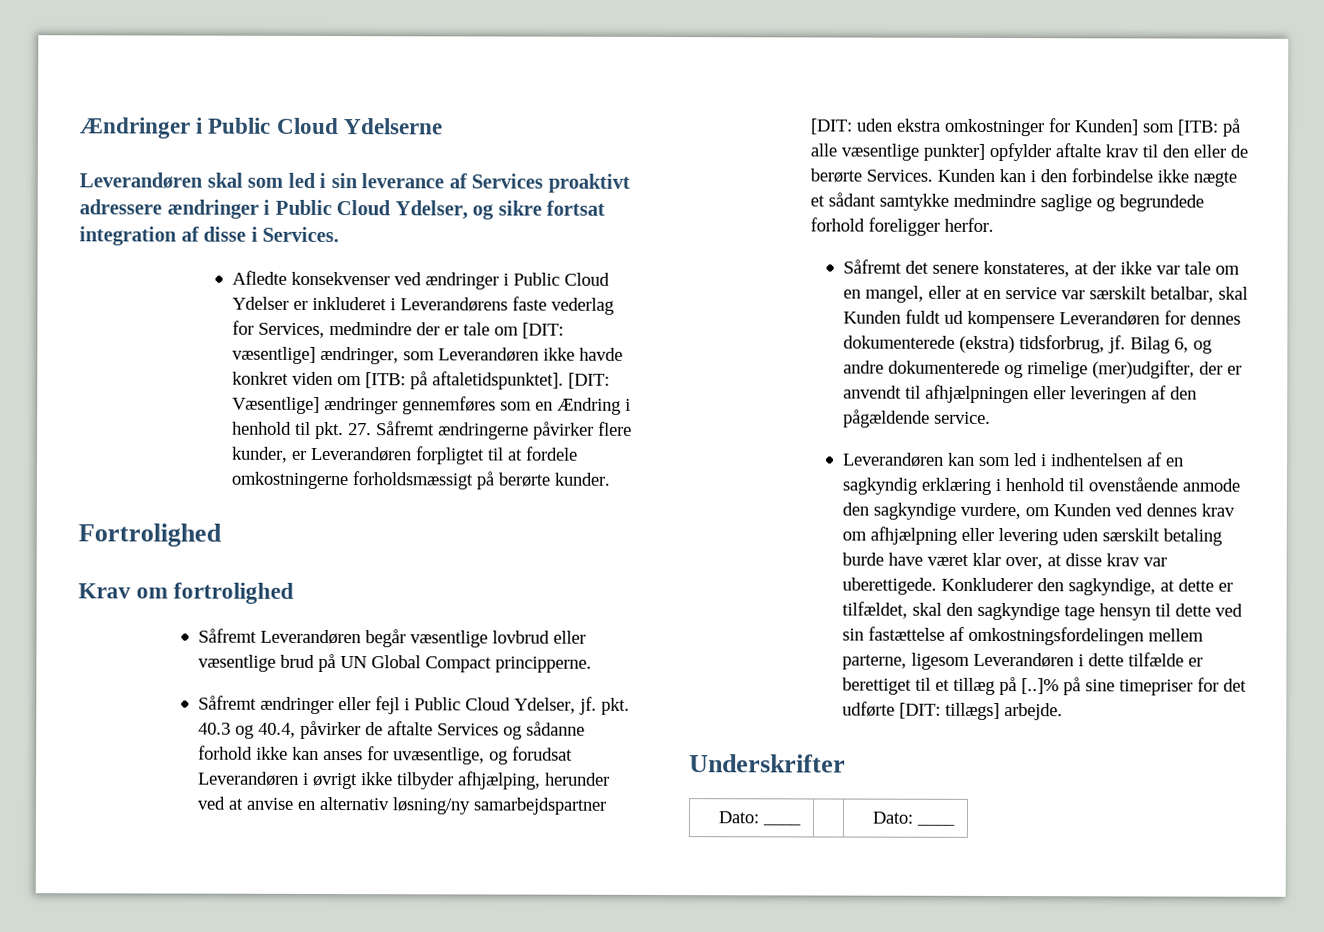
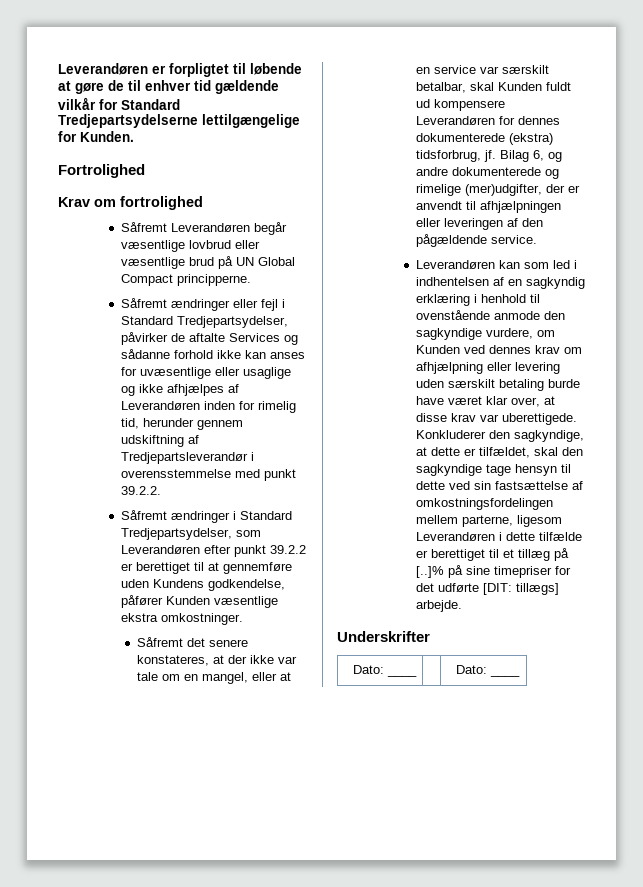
[79,117,443,139] [79,172,630,193] [79,199,606,220] [79,226,340,246] [231,270,610,290] [231,296,614,315] [231,320,564,339] [231,346,623,365] [231,371,610,390] [231,396,631,415] [231,421,632,440] [231,446,578,465] [230,471,610,490] Ændringer i Public Cloud Ydelserne // Leverandøren skal som led i sin leverance af Services proaktivt adressere ændringer i Public Cloud Ydelser, og sikre fortsat integration af disse i Services. // Afledte konsekvenser ved ændringer i Public Cloud Ydelser er inkluderet i Leverandørens faste vederlag for Services, medmindre der er tale om [DIT: væsentlige] ændringer, som Leverandøren ikke havde konkret viden om [ITB: på aftaletidspunktet]. [DIT: Væsentlige] ændringer gennemføres som en Ændring i henhold til pkt. 27. Såfremt ændringerne påvirker flere kunder, er Leverandøren forpligtet til at fordele omkostningerne forholdsmæssigt på berørte kunder. -> [58,63,302,77] [58,80,279,94] [58,97,180,110] [58,114,300,128] [58,131,134,142] Leverandøren er forpligtet til løbende at gøre de til enhver tid gældende vilkår for Standard Tredjepartsydelserne lettilgængelige for Kunden.
[413,696,630,715] [197,722,296,739] Public Cloud Ydelser, jf. pkt. 40.3 og 40.4, -> [120,316,288,328] Standard Tredjepartsydelser,
[392,746,573,765] [197,771,610,790] [196,796,607,815] [809,118,1241,137] [809,142,1248,162] [809,168,1237,187] [809,192,1204,212] [809,217,994,236] uvæsentlige, og forudsat Leverandøren i øvrigt ikke tilbyder afhjælping, herunder ved at anvise en alternativ løsning/ny samarbejdspartner [DIT: uden ekstra omkostninger for Kunden] som [ITB: på alle væsentlige punkter] opfylder aftalte krav til den eller de berørte Services. Kunden kan i den forbindelse ikke nægte et sådant samtykke medmindre saglige og begrundede forhold foreligger herfor. -> [139,367,291,379] [120,384,239,396] [120,401,296,413] [120,418,243,430] [120,435,199,447] [120,452,254,464] [120,469,296,481] [120,486,161,495] [120,510,292,523] [120,528,261,540] [120,545,306,557] [120,562,292,574] [120,579,285,591] [120,595,278,608] [120,613,243,625] uvæsentlige eller usaglige og ikke afhjælpes af Leverandøren inden for rimelig tid, herunder gennem udskiftning af Tredjepartsleverandør i overensstemmelse med punkt 39.2.2. // Såfremt ændringer i Standard Tredjepartsydelser, som Leverandøren efter punkt 39.2.2 er berettiget til at gennemføre uden Kundens godkendelse, påfører Kunden væsentlige ekstra omkostninger.
[867,626,945,641] fastættelse -> [494,481,568,490] fastsættelse

